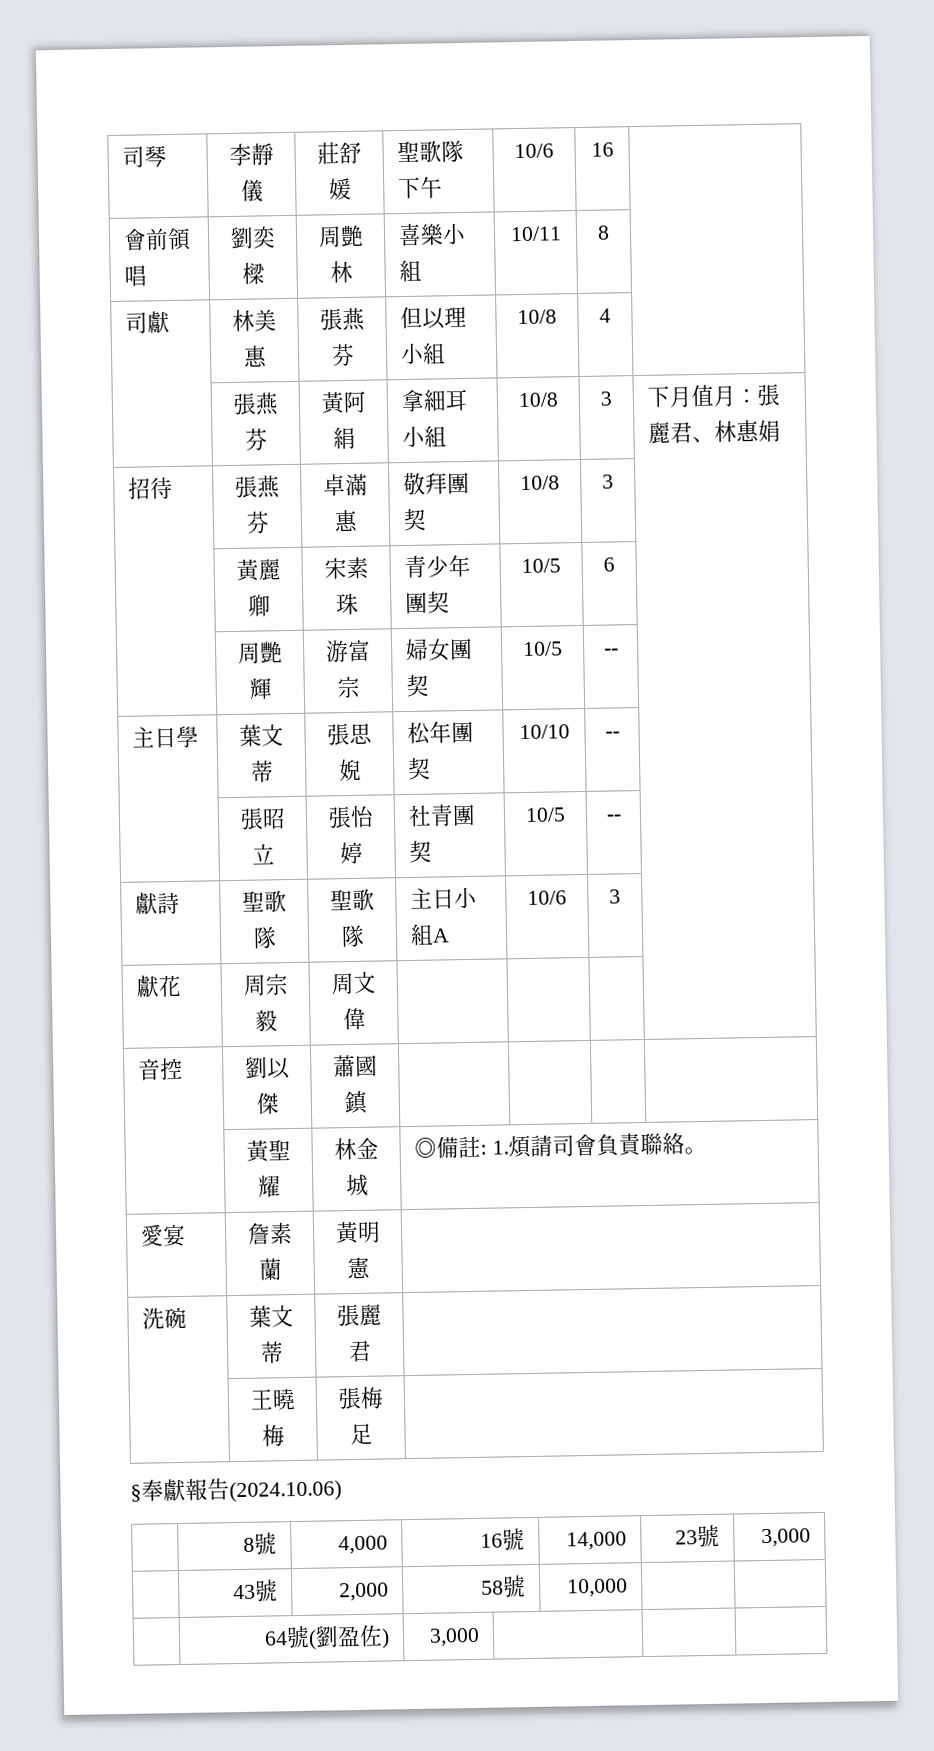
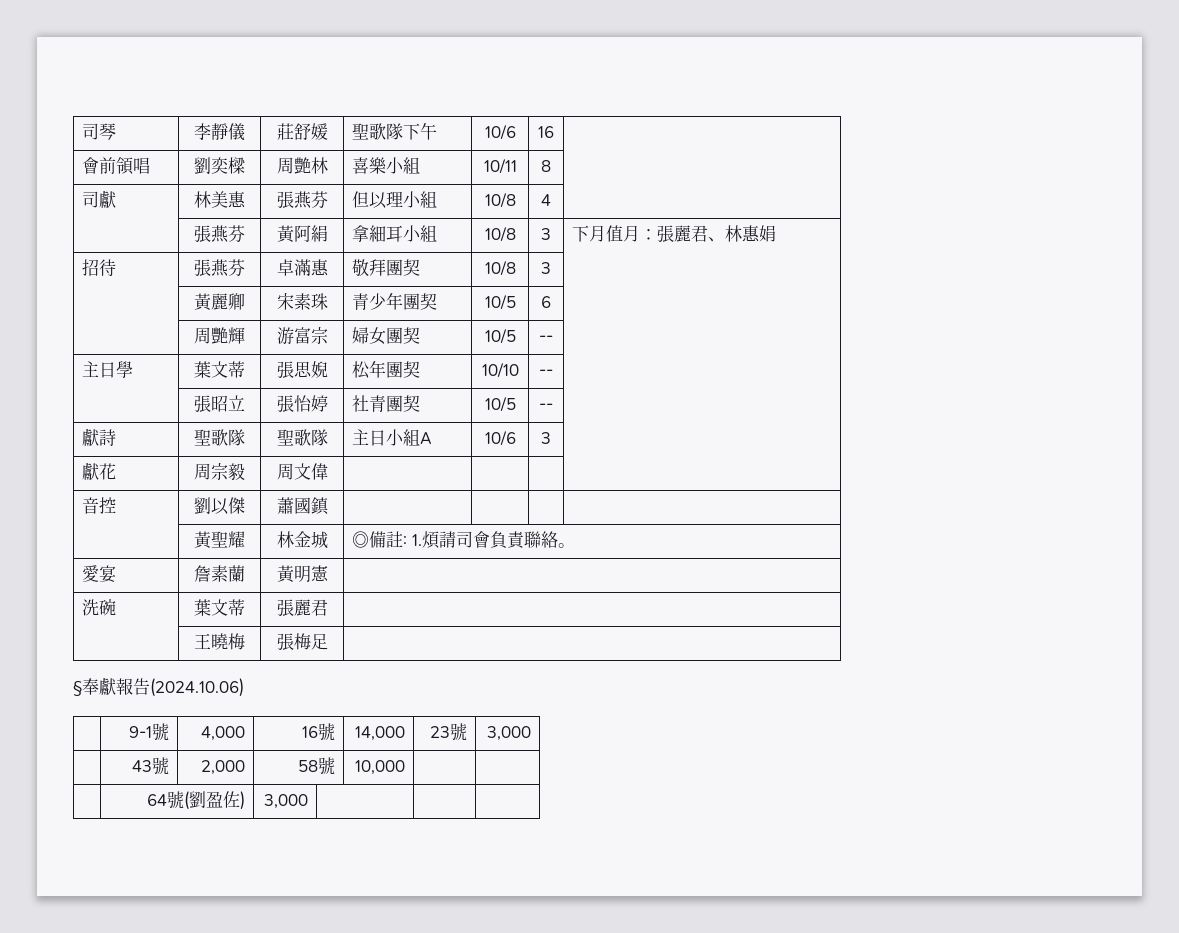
[242,1537,255,1552] 8 -> [128,726,152,738] 9-1

